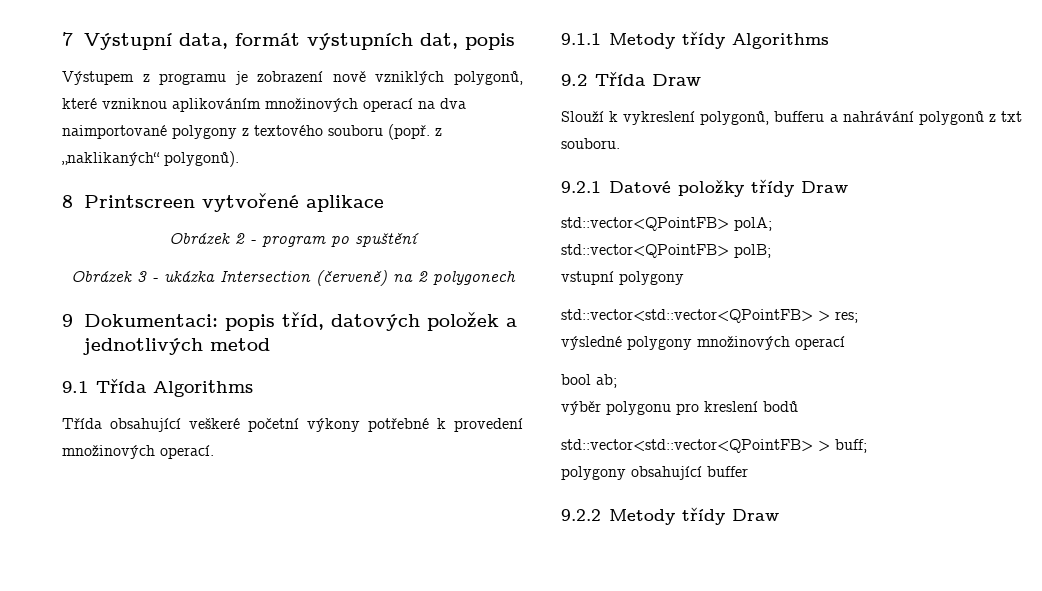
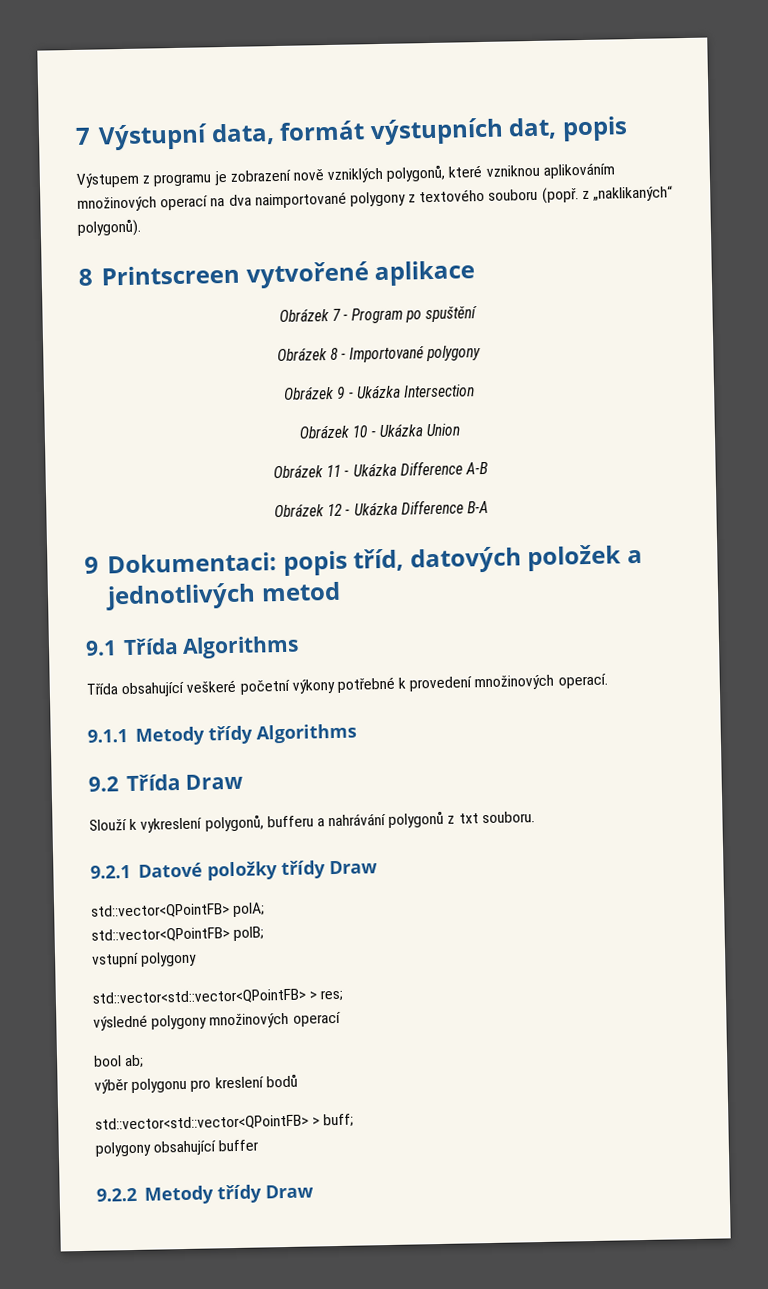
[235,233,326,247] 2 - program -> [331,307,404,324] 7 - Program
[136,270,516,286] 3 - ukázka Intersection (červeně) na 2 polygonech -> [329,345,482,363] [283,384,475,400] [299,423,460,439] [273,460,488,479] [274,499,489,518] 8 - Importované polygony // Obrázek 9 - Ukázka Intersection // Obrázek 10 - Ukázka Union // Obrázek 11 - Ukázka Difference A-B // Obrázek 12 - Ukázka Difference B-A

